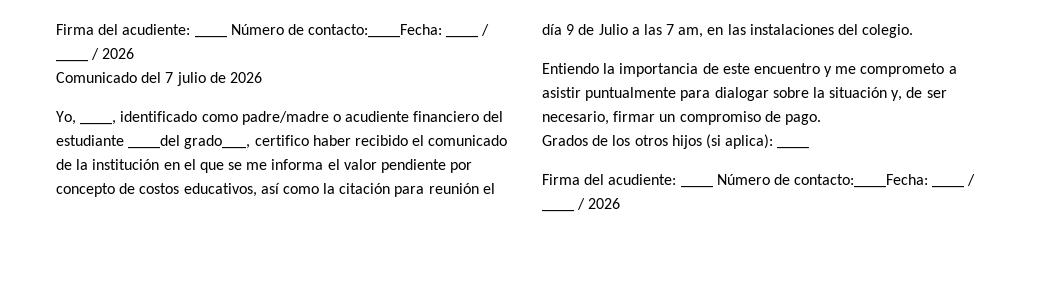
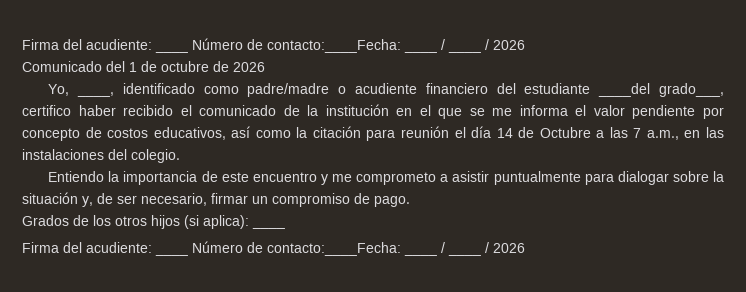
[165,72,206,86] 7 julio -> [129,61,209,72] 1 de octubre
[566,24,628,35] 9 de Julio -> [496,127,591,138] 14 de Octubre
[678,27,704,38] am, -> [646,130,679,140] a.m.,

